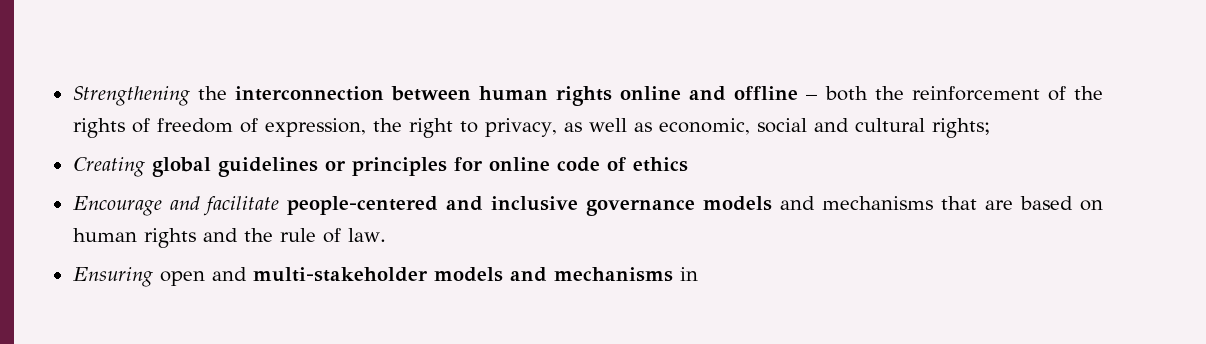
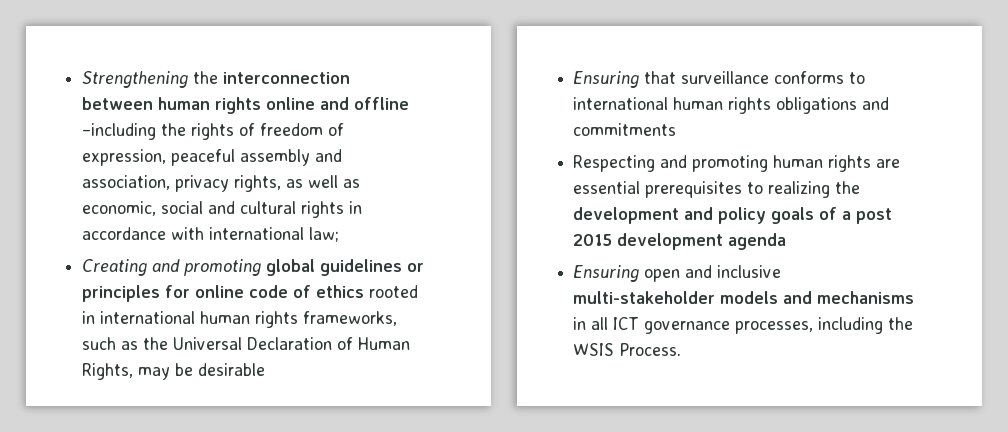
[806,86,1066,101] – both the reinforcement of -> [82,123,157,140] –including
[372,118,557,138] the right to privacy, -> [171,149,343,166] [82,175,282,192] peaceful assembly and association, privacy rights,
[931,118,990,138] rights; -> [301,201,363,218] [82,227,340,242] rights in accordance with international law;
(145, 167) none -> [152,259,262,276] and promoting
[72,196,1104,216] [72,228,386,248] // Encourage and facilitate people-centered and inclusive governance models and mechanisms that are based on human rights and the rule of law. -> [369,285,419,298] [82,311,398,328] [82,337,411,350] [82,363,266,380] [573,71,866,88] [573,97,890,114] [573,123,677,136] [573,155,901,172] [573,181,861,198] [573,207,893,224] [573,233,787,250] rooted in international human rights frameworks, such as the Universal Declaration of Human Rights, may be desirable // Ensuring that surveillance conforms to international human rights obligations and commitments // Respecting and promoting human rights are essential prerequisites to realizing the development and policy goals of a post 2015 development agenda
(247, 274) none -> [717,265,782,278] inclusive
(698, 274) none -> [591,317,914,334] [573,343,682,356] all ICT governance processes, including the WSIS Process.

